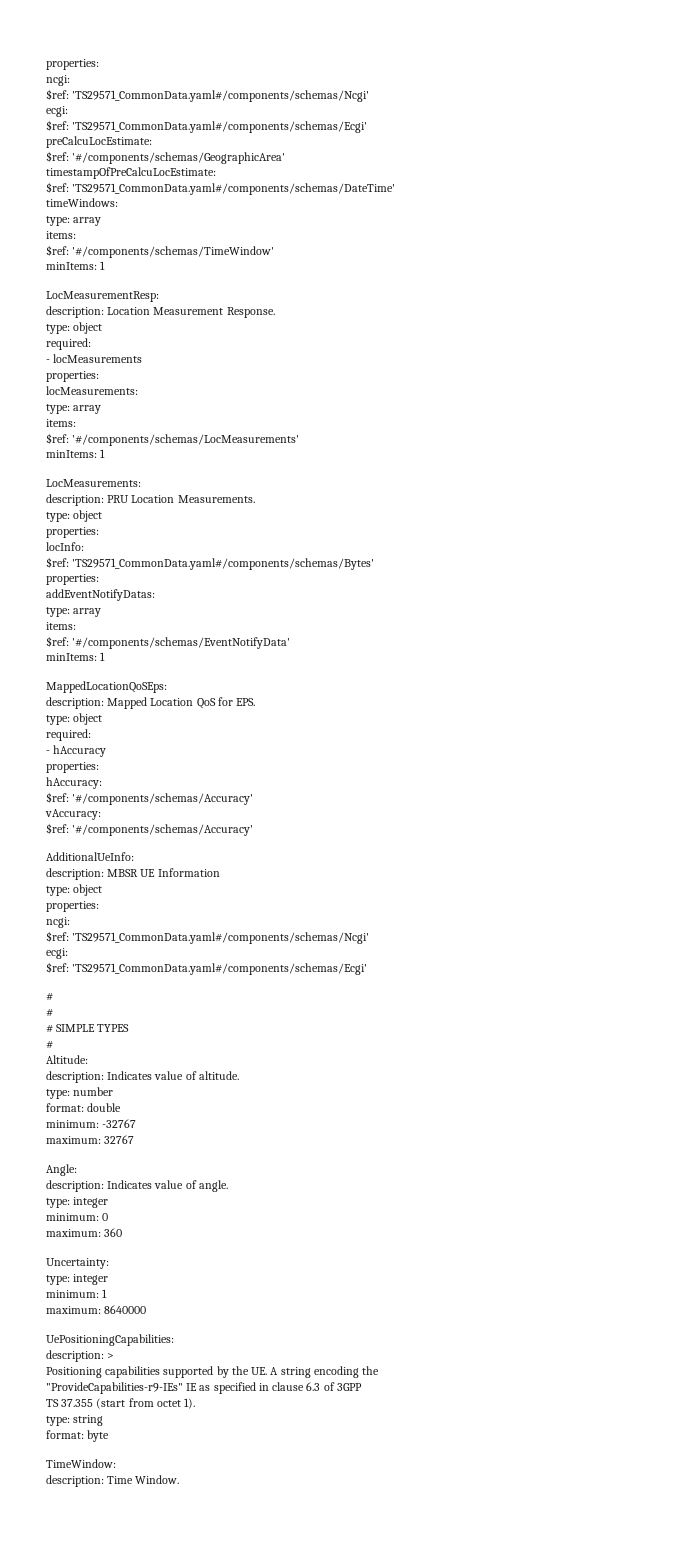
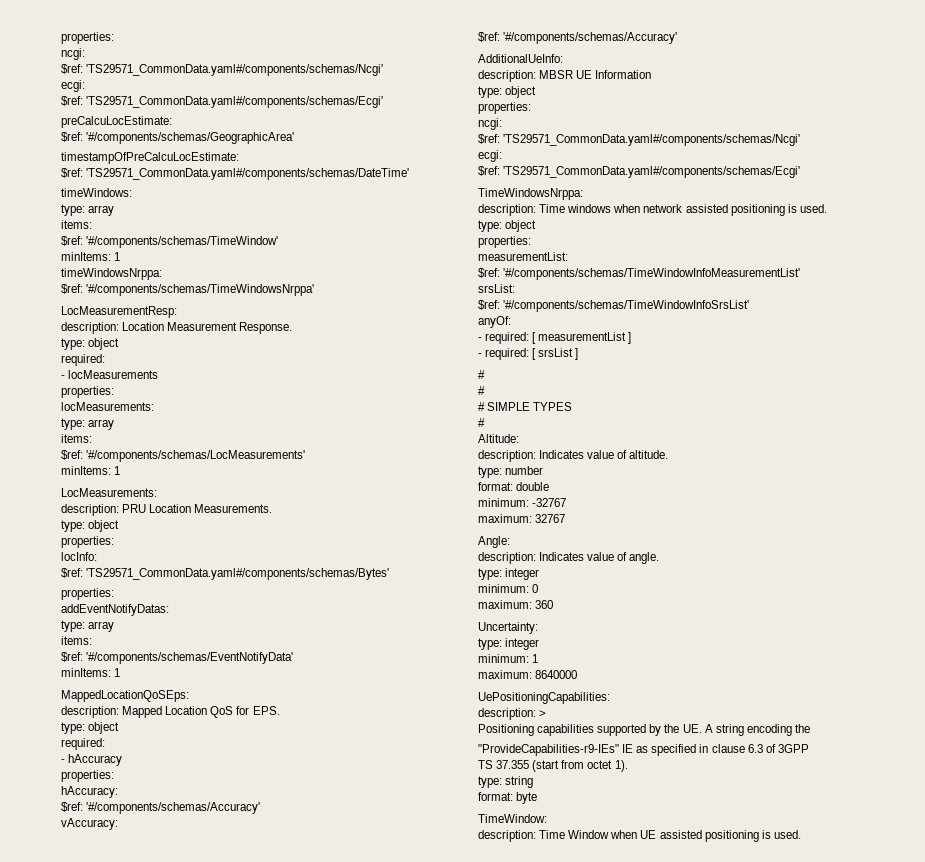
(106, 265) none -> [61,268,162,280] [61,284,315,296] // timeWindowsNrppa: // $ref: '#/components/schemas/TimeWindowsNrppa'
(368, 969) none -> [478,188,583,200] [478,204,827,216] [478,220,537,232] [478,236,531,248] [478,252,568,261] [478,268,801,280] [478,284,515,293] [478,300,750,312] [478,316,511,328] [478,332,632,344] [478,348,579,360] // TimeWindowsNrppa: // description: Time windows when network assisted positioning is used. // type: object // properties: // measurementList: // $ref: '#/components/schemas/TimeWindowInfoMeasurementList' // srsList: // $ref: '#/components/schemas/TimeWindowInfoSrsList' // anyOf: // - required: [ measurementList ] // - required: [ srsList ]
[135,1475,180,1484] Window. -> [568,830,801,842] Window when UE assisted positioning is used.

